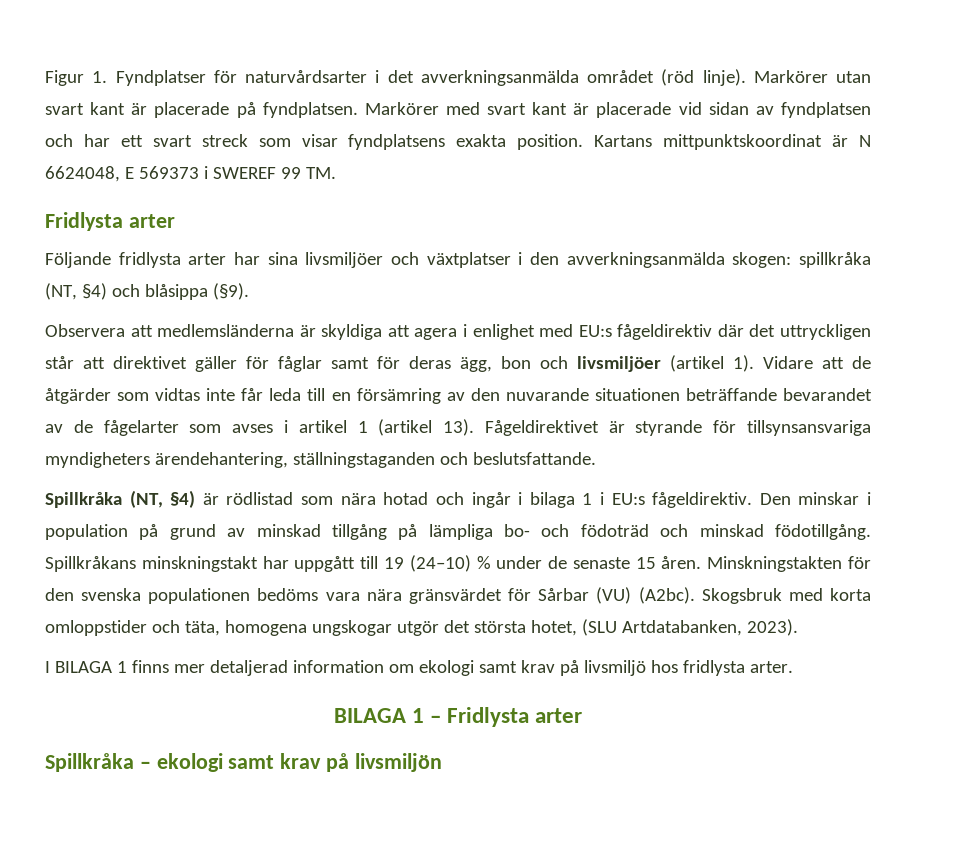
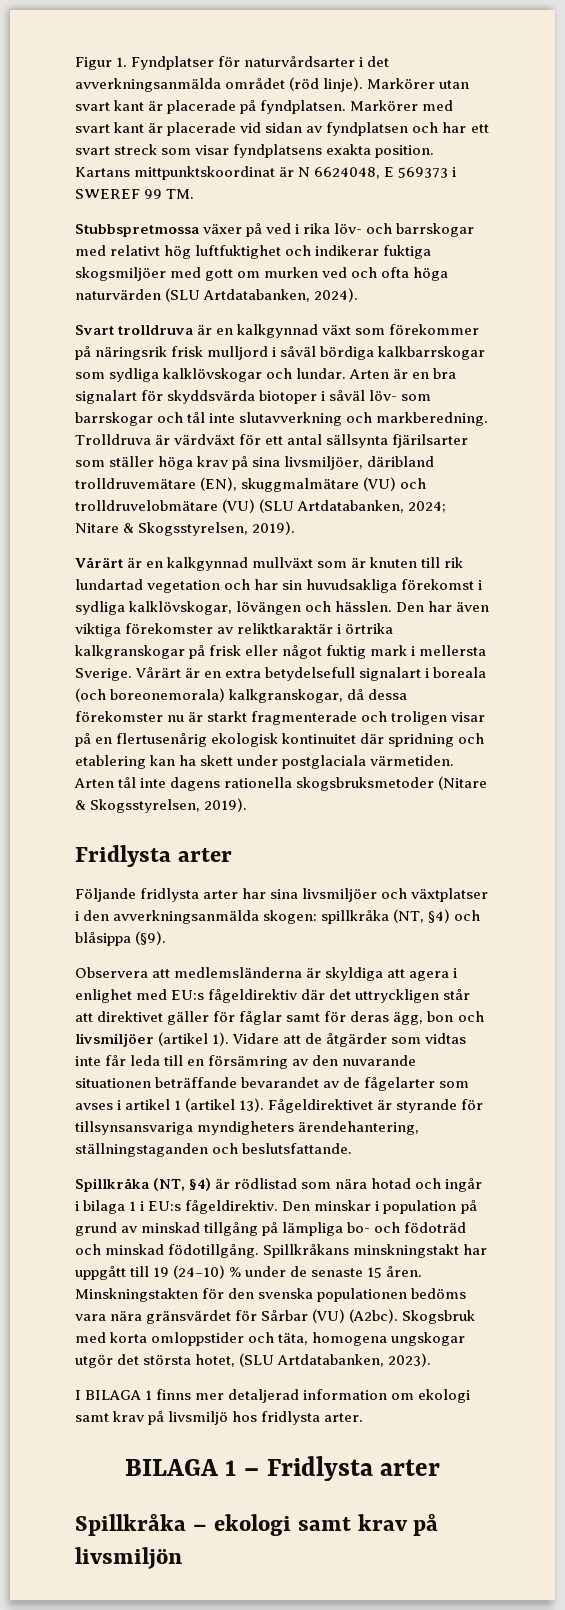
(336, 173) none -> [75,223,475,237] [75,245,432,259] [75,267,449,281] [75,288,359,302] [75,324,480,338] [75,346,486,360] [75,368,457,382] [75,390,432,404] [75,412,489,426] [75,434,469,448] [75,456,435,470] [75,477,427,492] [75,499,447,513] [75,521,296,536] [75,557,464,571] [75,579,483,593] [75,601,490,615] [75,623,394,637] [75,645,487,659] [75,667,487,681] [75,688,408,703] [75,711,486,725] [75,733,485,747] [75,755,455,769] [74,776,488,791] [75,798,248,813] // Stubbspretmossa växer på ved i rika löv- och barrskogar med relativt hög luftfuktighet och indikerar fuktiga skogsmiljöer med gott om murken ved och ofta höga naturvärden (SLU Artdatabanken, 2024). // Svart trolldruva är en kalkgynnad växt som förekommer på näringsrik frisk mulljord i såväl bördiga kalkbarrskogar som sydliga kalklövskogar och lundar. Arten är en bra signalart för skyddsvärda biotoper i såväl löv- som barrskogar och tål inte slutavverkning och markberedning. Trolldruva är värdväxt för ett antal sällsynta fjärilsarter som ställer höga krav på sina livsmiljöer, däribland trolldruvemätare (EN), skuggmalmätare (VU) och trolldruvelobmätare (VU) (SLU Artdatabanken, 2024; Nitare & Skogsstyrelsen, 2019). // Vårärt är en kalkgynnad mullväxt som är knuten till rik lundartad vegetation och har sin huvudsakliga förekomst i sydliga kalklövskogar, lövängen och hässlen. Den har även viktiga förekomster av reliktkaraktär i örtrika kalkgranskogar på frisk eller något fuktig mark i mellersta Sverige. Vårärt är en extra betydelsefull signalart i boreala (och boreonemorala) kalkgranskogar, då dessa förekomster nu är starkt fragmenterade och troligen visar på en flertusenårig ekologisk kontinuitet där spridning och etablering kan ha skett under postglaciala värmetiden. Arten tål inte dagens rationella skogsbruksmetoder (Nitare & Skogsstyrelsen, 2019).

